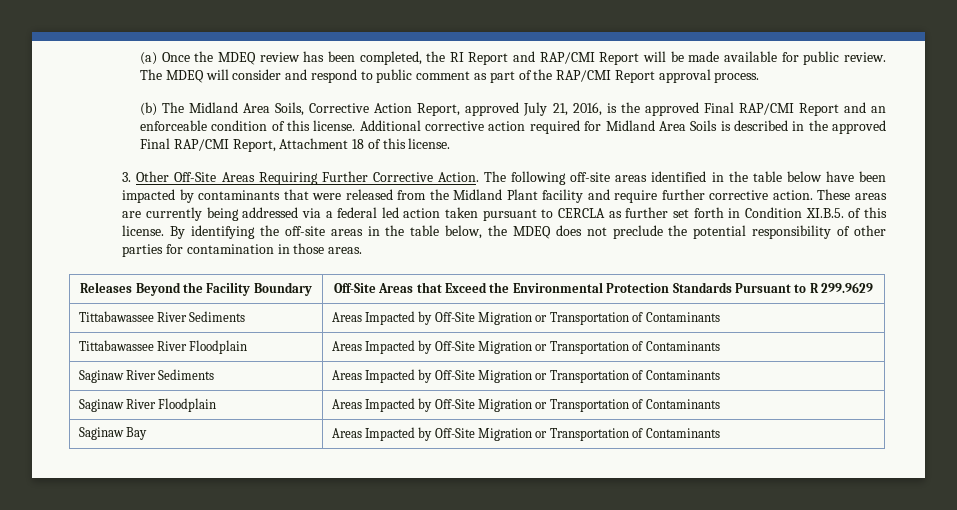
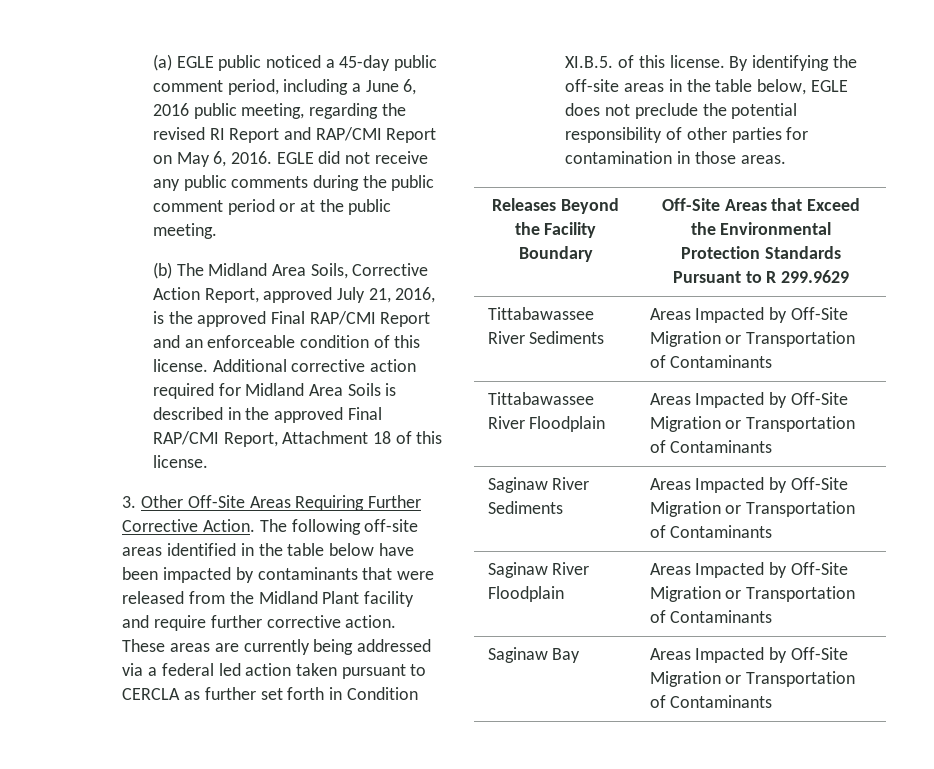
[161,51,446,65] Once the MDEQ review has been completed, the -> [176,55,438,71] [152,79,417,95] [152,103,406,119] [152,127,205,140] EGLE public noticed a 45-day public comment period, including a June 6, 2016 public meeting, regarding the revised
[643,51,887,65] [139,69,760,83] will be made available for public review. The MDEQ will consider and respond to public comment as part of the RAP/CMI Report approval process. -> [152,151,428,167] [152,175,435,191] [152,199,392,215] [152,223,217,239] on May 6, 2016. EGLE did not receive any public comments during the public comment period or at the public meeting.
[488,225,551,239] the MDEQ -> [810,80,848,92] EGLE

